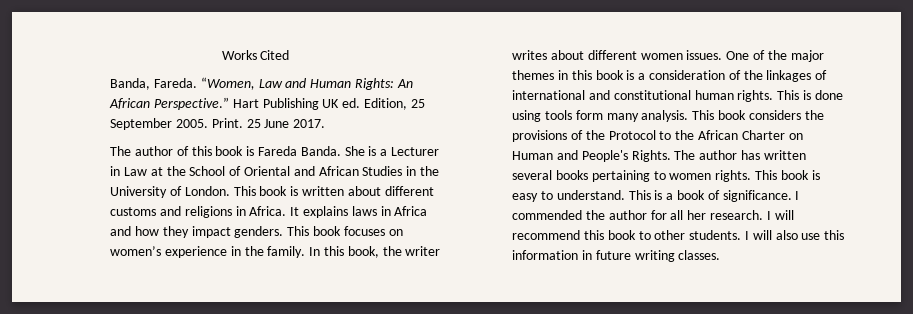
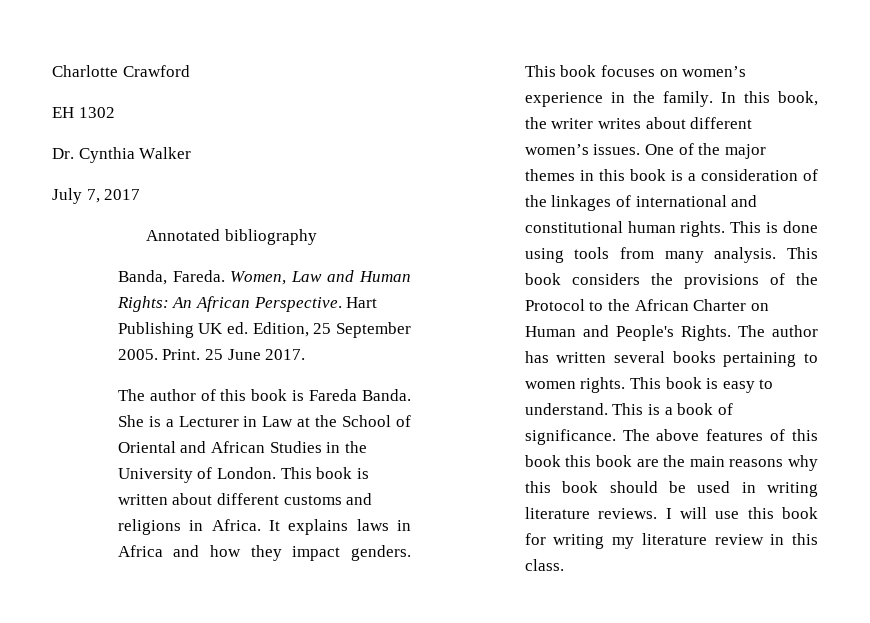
[221,50,290,60] Works Cited -> [52,65,190,77] [52,107,115,118] [52,147,192,163] [52,188,141,204] [146,229,317,245] Charlotte Crawford // EH 1302 // Dr. Cynthia Walker // July 7, 2017 // Annotated bibliography
[200,77,255,90] “Women, -> [230,271,287,285] Women,
[154,97,230,110] Perspective.” -> [253,297,342,312] Perspective.
[640,53,683,60] women -> [524,144,589,155] women’s
[575,110,603,120] form -> [620,247,655,259] from
[795,191,800,200] [512,210,794,220] [512,230,845,240] [512,250,721,262] I commended the author for all her research. I will recommend this book to other students. I will also use this information in future writing classes. -> [622,429,818,441] [524,455,818,471] [524,481,818,497] [524,507,818,519] [524,533,818,549] [524,559,564,571] The above features of this book this book are the main reasons why this book should be used in writing literature reviews. I will use this book for writing my literature review in this class.

